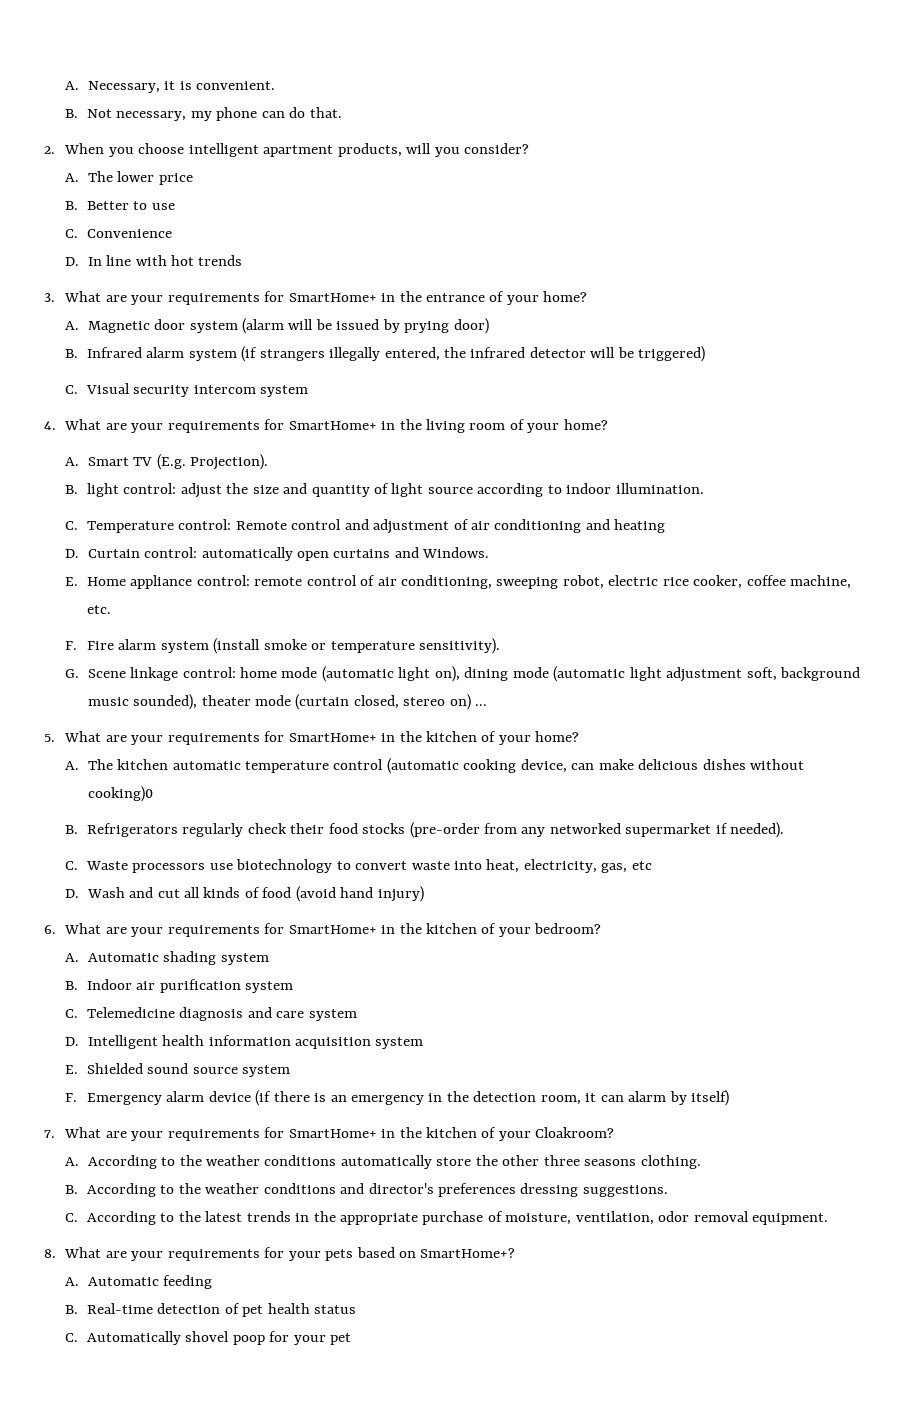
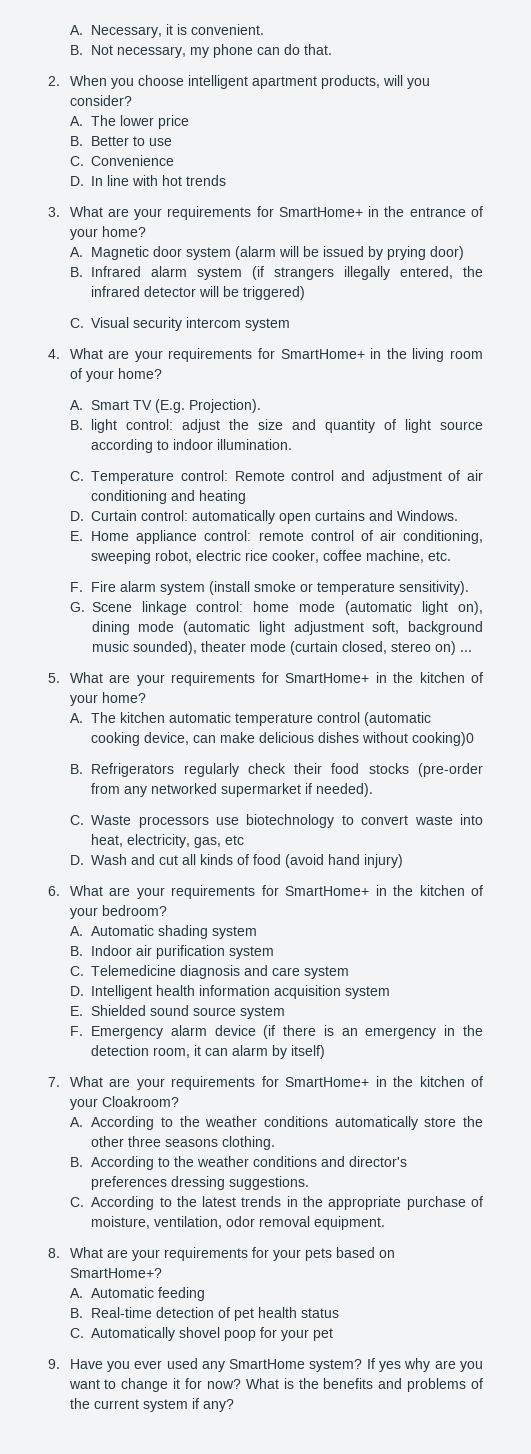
(352, 1339) none -> [48,1358,483,1372] [68,1378,483,1392] [69,1398,234,1412] // 9. Have you ever used any SmartHome system? If yes why are you want to change it for now? What is the benefits and problems of the current system if any?

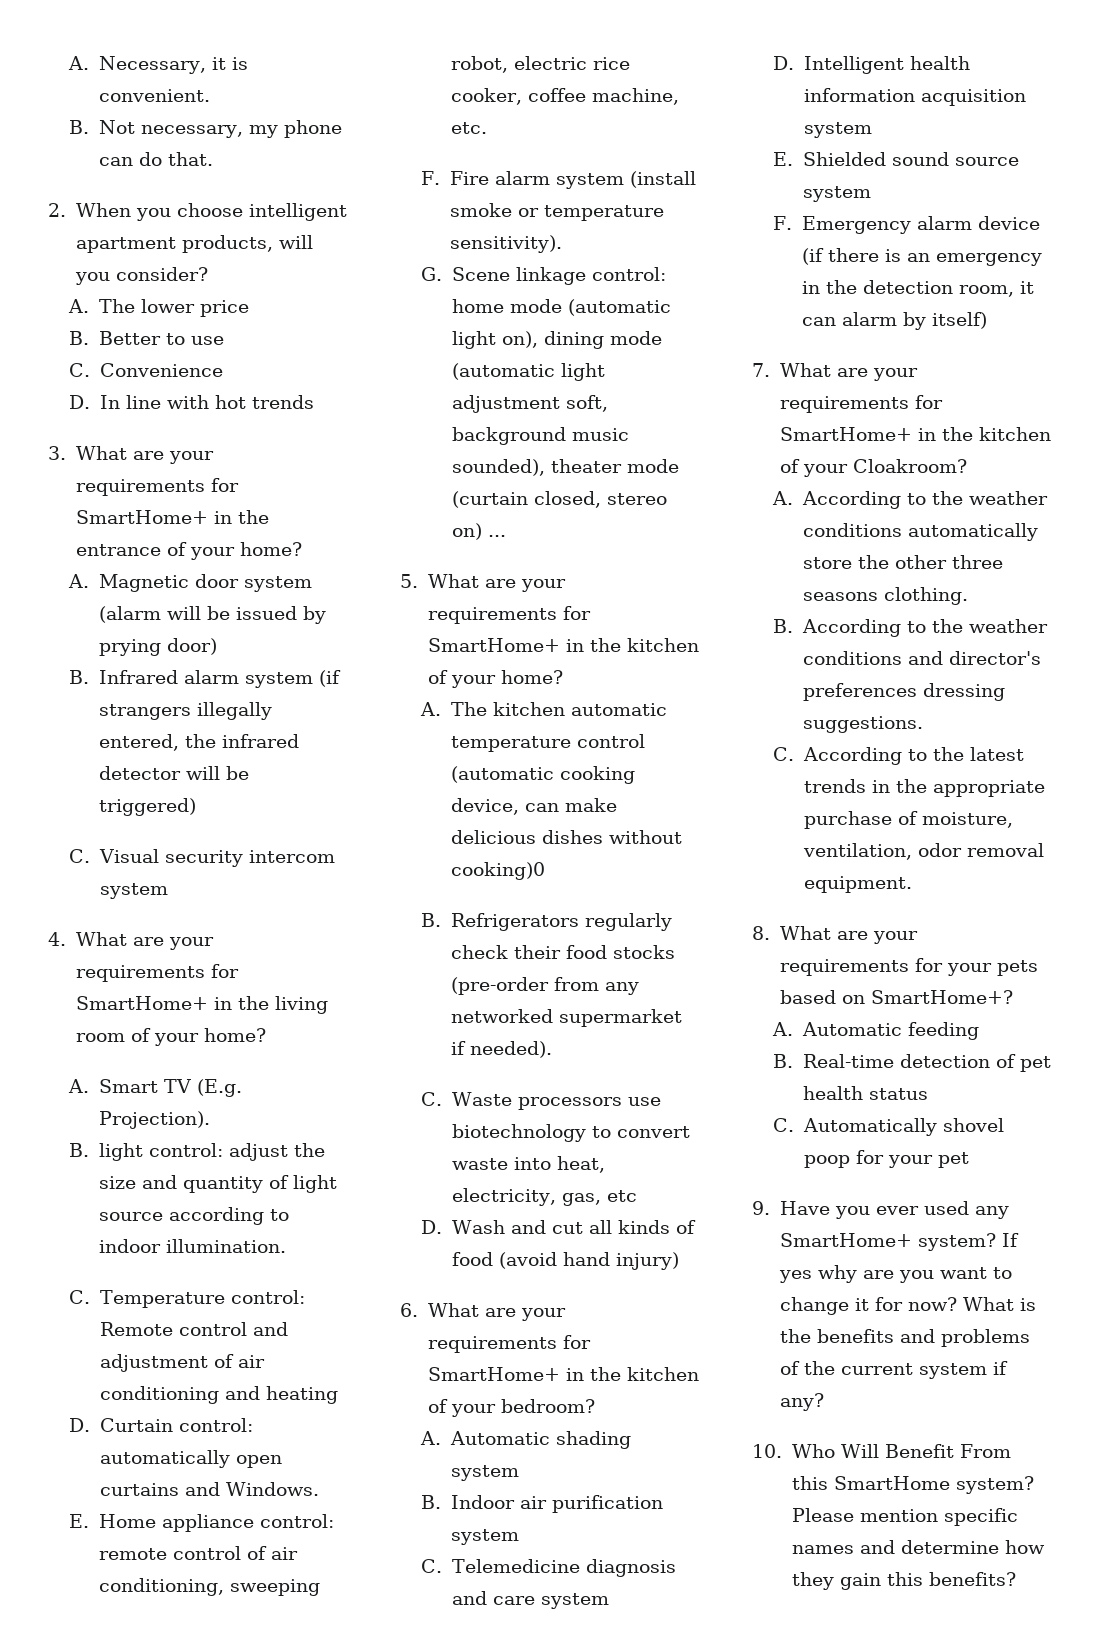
[229,1359,306,1369] SmartHome -> [779,1233,912,1247] SmartHome+
(234, 1405) none -> [752,1444,1011,1458] [791,1476,1034,1494] [791,1508,1018,1526] [791,1540,1045,1554] [791,1572,1016,1590] // 10. Who Will Benefit From this SmartHome system? Please mention specific names and determine how they gain this benefits?

